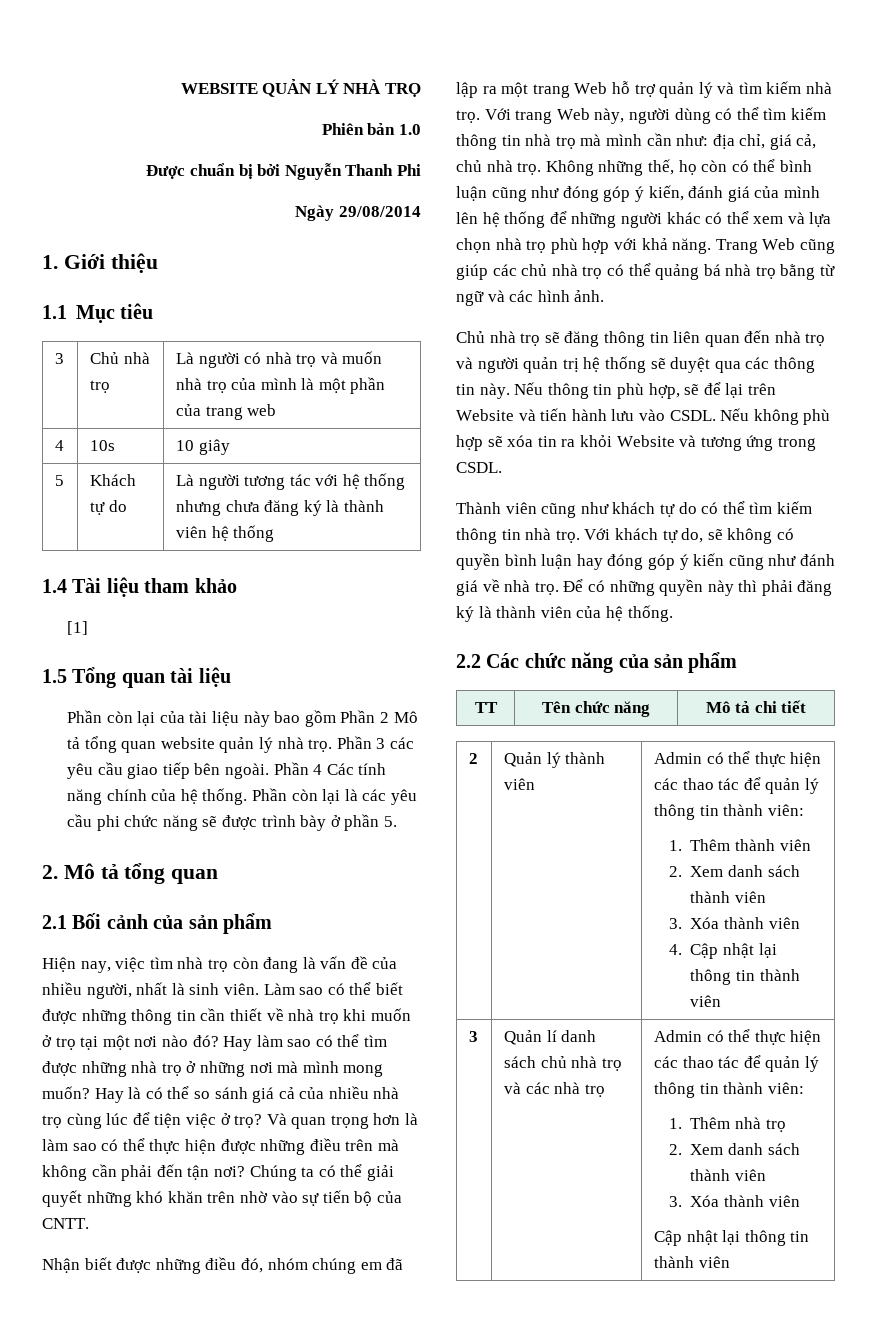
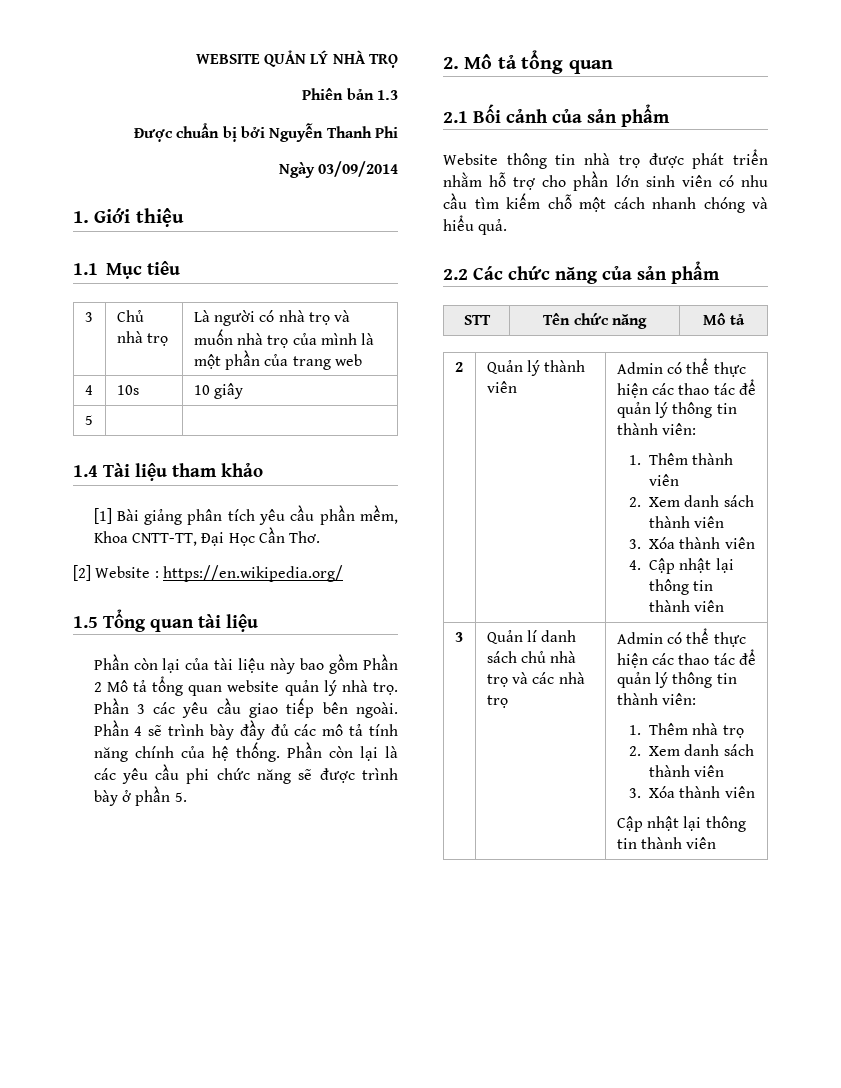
[398,124,421,135] 1.0 -> [377,90,398,100] 1.3
[338,206,421,217] 29/08/2014 -> [318,161,398,177] 03/09/2014
[89,474,136,486] [89,500,127,515] [175,473,406,490] [175,500,384,516] [175,525,275,542] Khách tự do | Là người tương tác với hệ thống nhưng chưa đăng ký là thành viên hệ thống -> (93, 420) |
(89, 628) none -> [116,505,398,525] [93,527,321,546] [73,565,343,582] Bài giảng phân tích yêu cầu phần mềm, Khoa CNTT-TT, Đại Học Cần Thơ. // [2] Website : https://en.wikipedia.org/
[326,763,354,775] Các -> [148,720,364,740] sẽ trình bày đầy đủ các mô tả
[42,956,398,973] [42,982,403,999] [42,1008,411,1025] [42,1034,388,1051] [42,1061,384,1077] [42,1086,400,1103] [42,1112,419,1129] [42,1138,399,1155] [42,1164,394,1181] [42,1190,402,1207] [42,1218,89,1229] [42,1257,404,1274] [456,81,833,98] [456,107,826,124] [456,133,817,150] [456,159,812,176] [456,185,820,202] [456,211,832,228] [456,238,835,254] [456,263,836,280] [456,290,605,306] [456,330,826,347] [456,356,815,373] [456,382,776,399] [456,408,831,425] [456,435,816,451] [456,462,502,473] [456,501,812,518] [456,528,794,544] [456,553,835,570] [456,579,833,596] [456,605,673,622] Hiện nay, việc tìm nhà trọ còn đang là vấn đề của nhiều người, nhất là sinh viên. Làm sao có thể biết được những thông tin cần thiết về nhà trọ khi muốn ở trọ tại một nơi nào đó? Hay làm sao có thể tìm được những nhà trọ ở những nơi mà mình mong muốn? Hay là có thể so sánh giá cả của nhiều nhà trọ cùng lúc để tiện việc ở trọ? Và quan trọng hơn là làm sao có thể thực hiện được những điều trên mà không cần phải đến tận nơi? Chúng ta có thể giải quyết những khó khăn trên nhờ vào sự tiến bộ của CNTT. // Nhận biết được những điều đó, nhóm chúng em đã lập ra một trang Web hỗ trợ quản lý và tìm kiếm nhà trọ. Với trang Web này, người dùng có thể tìm kiếm thông tin nhà trọ mà mình cần như: địa chỉ, giá cả, chủ nhà trọ. Không những thế, họ còn có thể bình luận cũng như đóng góp ý kiến, đánh giá của mình lên hệ thống để những người khác có thể xem và lựa chọn nhà trọ phù hợp với khả năng. Trang Web cũng giúp các chủ nhà trọ có thể quảng bá nhà trọ bằng từ ngữ và các hình ảnh. // Chủ nhà trọ sẽ đăng thông tin liên quan đến nhà trọ và người quản trị hệ thống sẽ duyệt qua các thông tin này. Nếu thông tin phù hợp, sẽ để lại trên Website và tiến hành lưu vào CSDL. Nếu không phù hợp sẽ xóa tin ra khỏi Website và tương ứng trong CSDL. // Thành viên cũng như khách tự do có thể tìm kiếm thông tin nhà trọ. Với khách tự do, sẽ không có quyền bình luận hay đóng góp ý kiến cũng như đánh giá về nhà trọ. Để có những quyền này thì phải đăng ký là thành viên của hệ thống. -> [443,149,768,169] [443,171,768,191] [443,193,768,213] [443,215,508,235] Website thông tin nhà trọ được phát triển nhằm hỗ trợ cho phần lớn sinh viên có nhu cầu tìm kiếm chỗ một cách nhanh chóng và hiểu quả.
[474,702,498,713] TT -> [463,315,491,325] STT
[754,700,807,713] chi tiết -> (746, 319) none

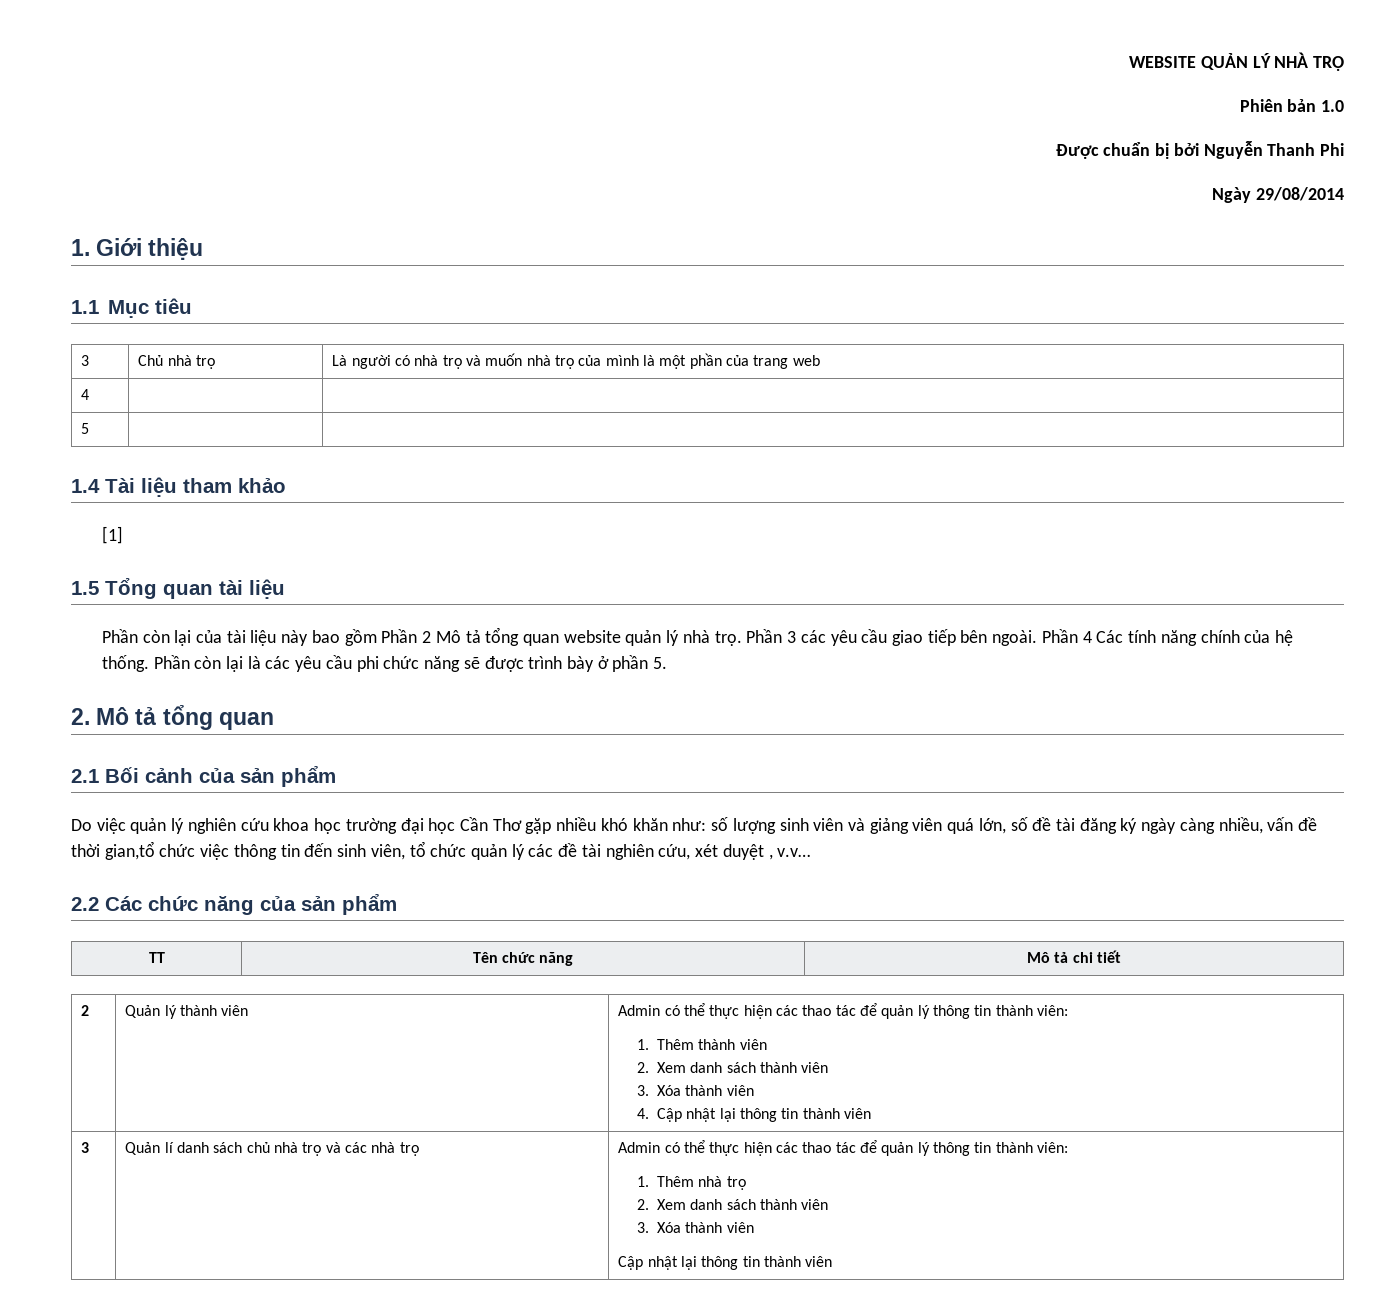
[377,90,398,100] 1.3 -> [1320,100,1344,112] 1.0
[318,161,398,177] 03/09/2014 -> [1256,187,1344,201] 29/08/2014
[116,385,139,395] [193,383,244,399] 10s | 10 giây -> (90, 394) |
[116,505,398,525] [93,527,321,546] [73,565,343,582] Bài giảng phân tích yêu cầu phần mềm, Khoa CNTT-TT, Đại Học Cần Thơ. // [2] Website : https://en.wikipedia.org/ -> (123, 535) none
[148,720,364,740] sẽ trình bày đầy đủ các mô tả -> [1096,630,1124,643] Các
[443,149,768,169] [443,171,768,191] [443,193,768,213] [443,215,508,235] Website thông tin nhà trọ được phát triển nhằm hỗ trợ cho phần lớn sinh viên có nhu cầu tìm kiếm chỗ một cách nhanh chóng và hiểu quả. -> [71,817,1318,834] [71,841,811,860] Do việc quản lý nghiên cứu khoa học trường đại học Cần Thơ gặp nhiều khó khăn như: số lượng sinh viên và giảng viên quá lớn, số đề tài đăng ký ngày càng nhiều, vấn đề thời gian,tổ chức việc thông tin đến sinh viên, tổ chức quản lý các đề tài nghiên cứu, xét duyệt , v.v…
[463,315,491,325] STT -> [148,952,165,963] TT
(746, 319) none -> [1072,950,1121,963] chi tiết

